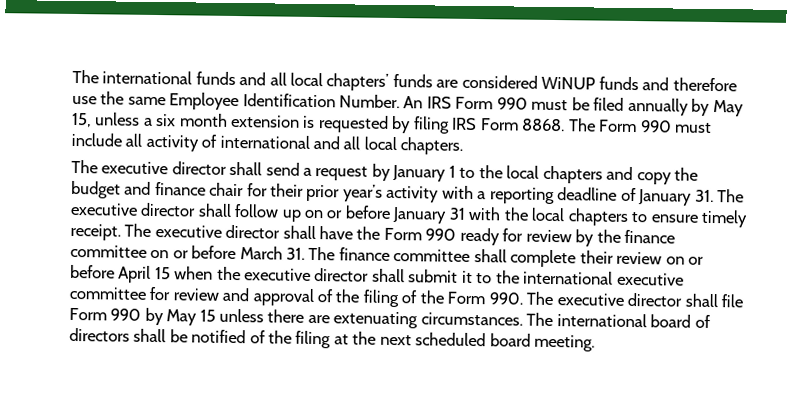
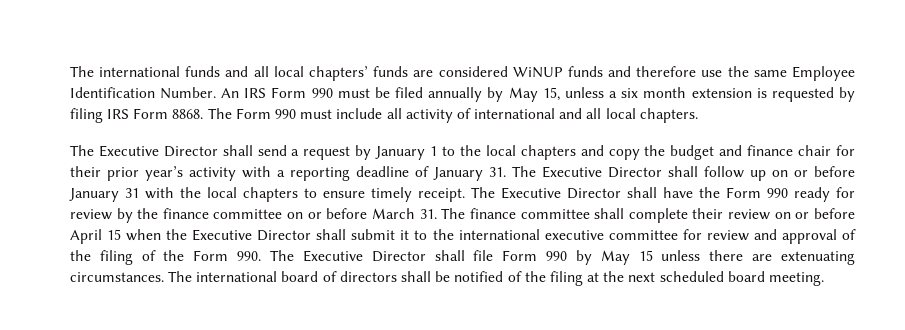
[101,161,227,175] executive director -> [98,145,218,157] Executive Director
[69,202,197,217] executive director -> [541,166,662,178] Executive Director
[154,224,281,239] executive director -> [500,187,621,199] Executive Director
[244,268,370,282] executive director -> [192,229,312,241] Executive Director
[556,292,683,307] executive director -> [302,250,426,262] Executive Director

